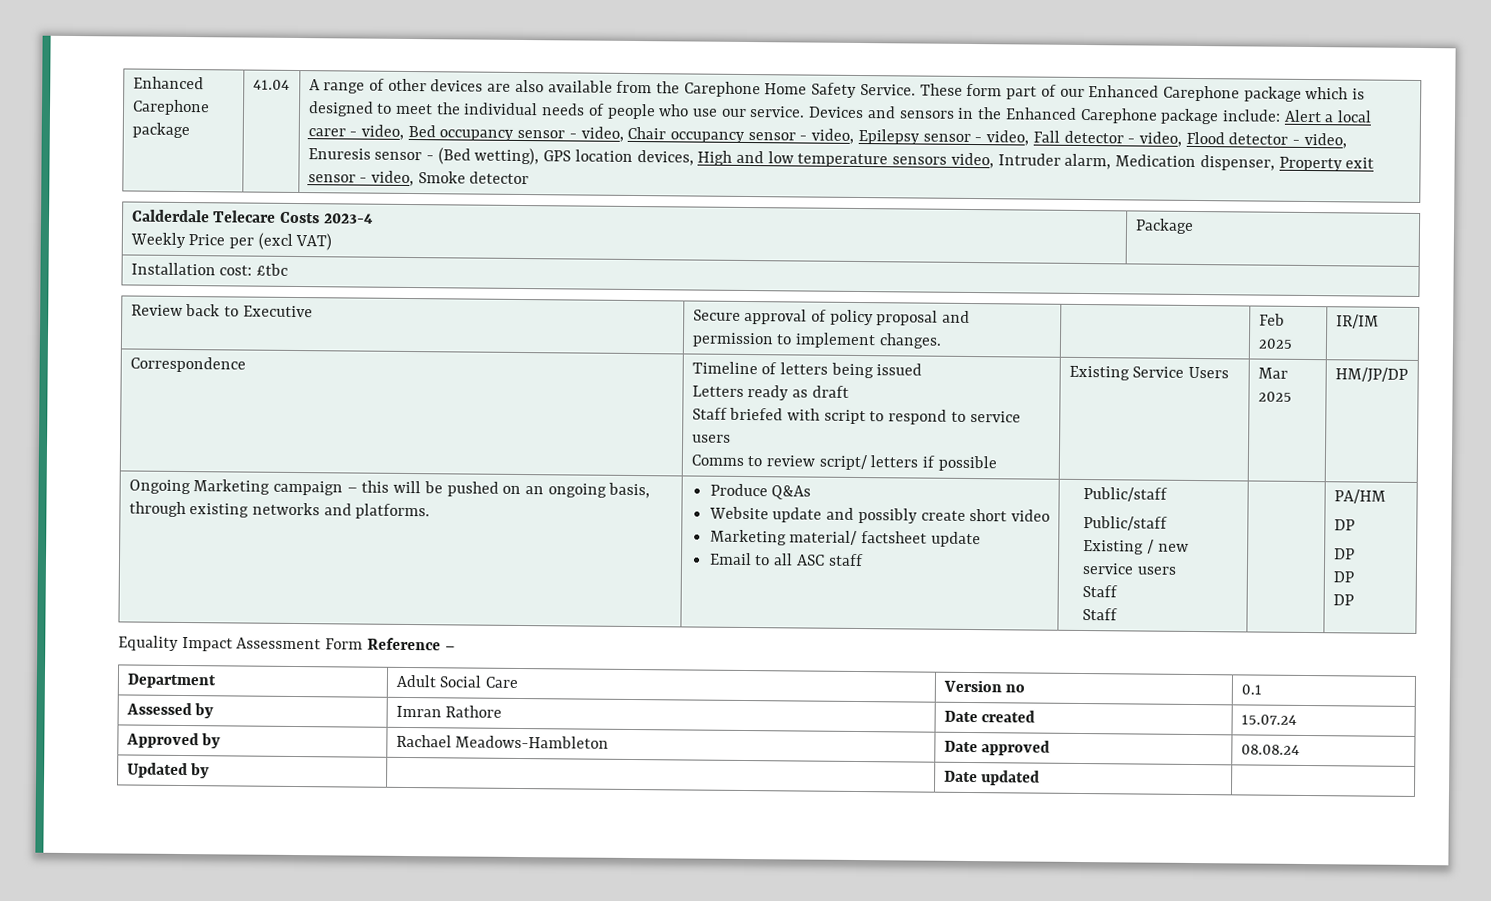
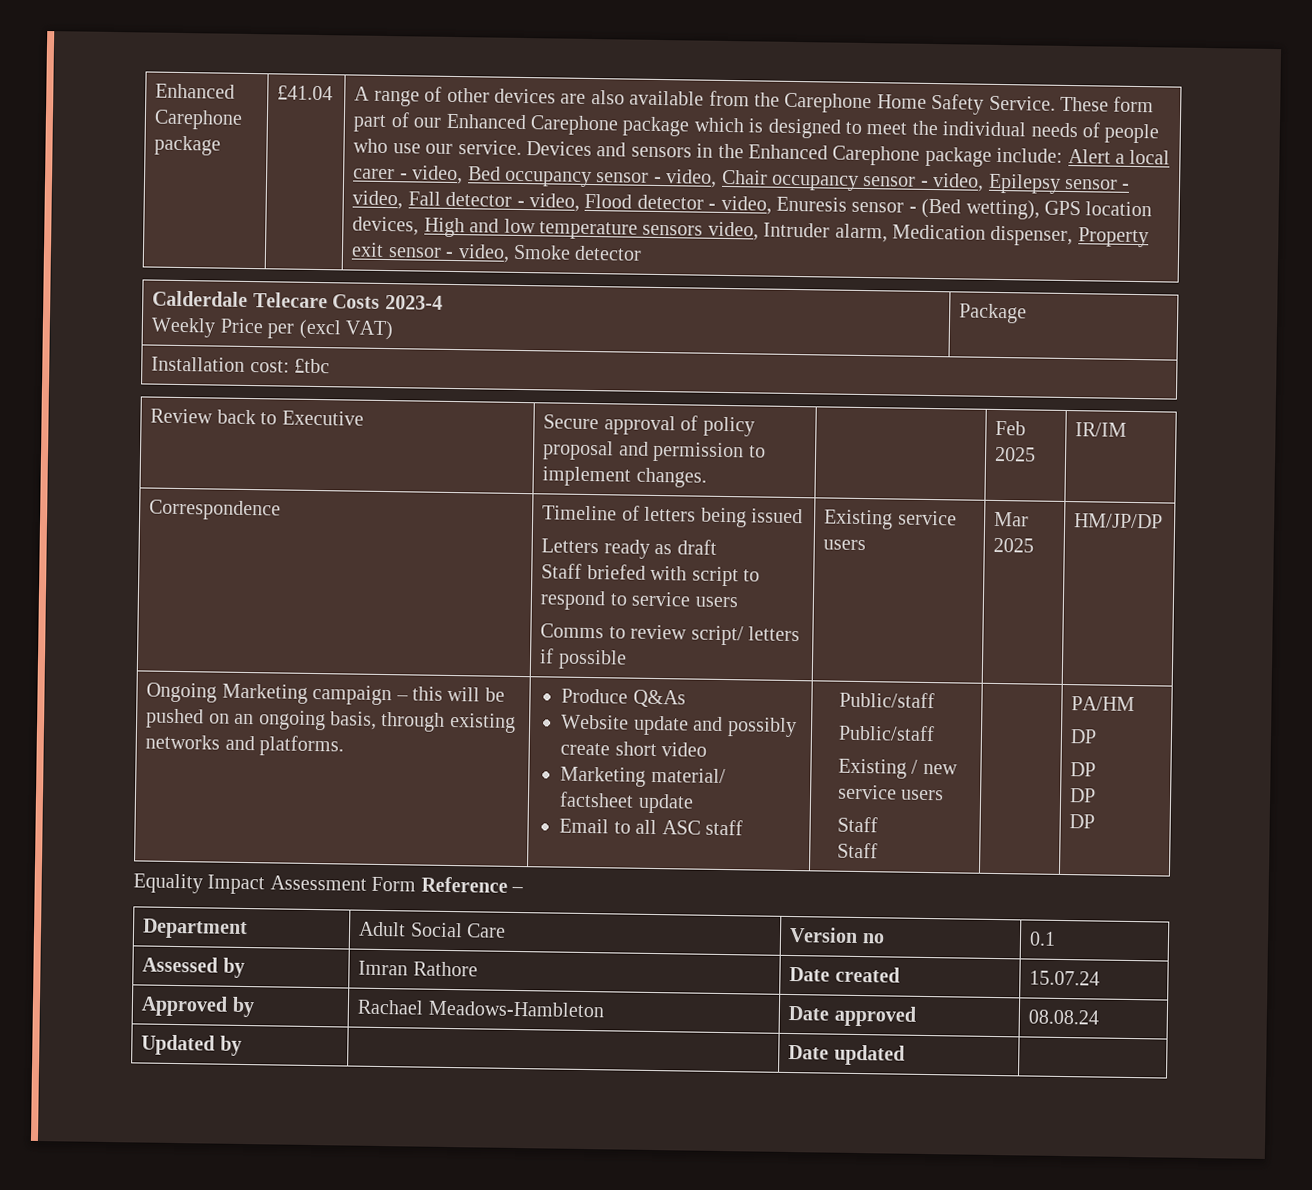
[252,79,290,90] 41.04 -> [277,85,334,101] £41.04
[1132,366,1229,379] Service Users -> [897,510,957,526] [823,539,867,551] service users

